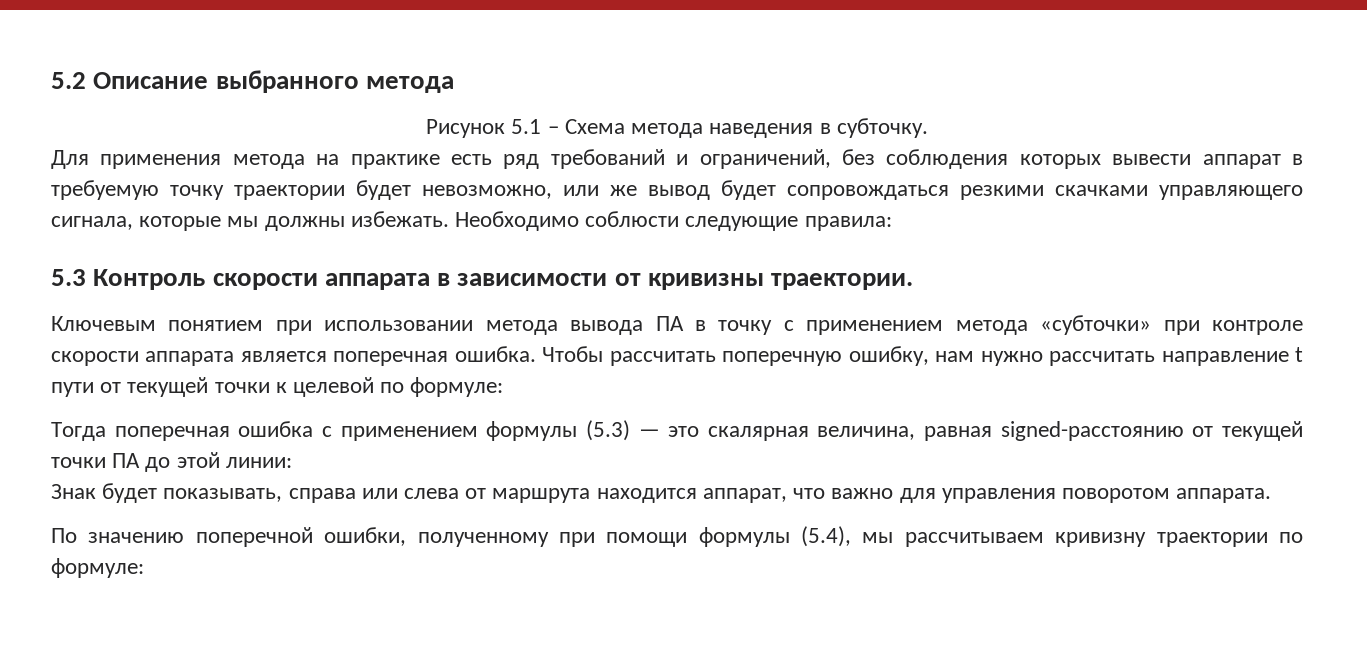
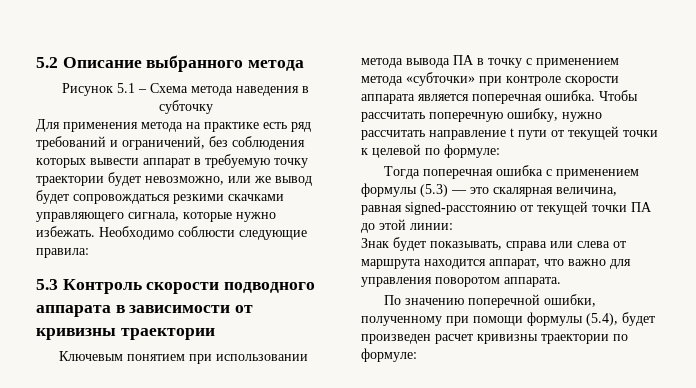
[836,118,928,138] субточку. -> [158,100,213,114] субточку
[227,216,345,231] мы должны -> [236,212,276,222] нужно
(318, 281) none -> [224,282,316,293] подводного
[771,273,914,290] траектории. -> [120,328,215,340] траектории
[935,351,975,362] нам -> (558, 115) none
[862,532,1147,547] мы рассчитываем кривизну -> [622,312,655,326] [361,334,538,344] будет произведен расчет кривизны

